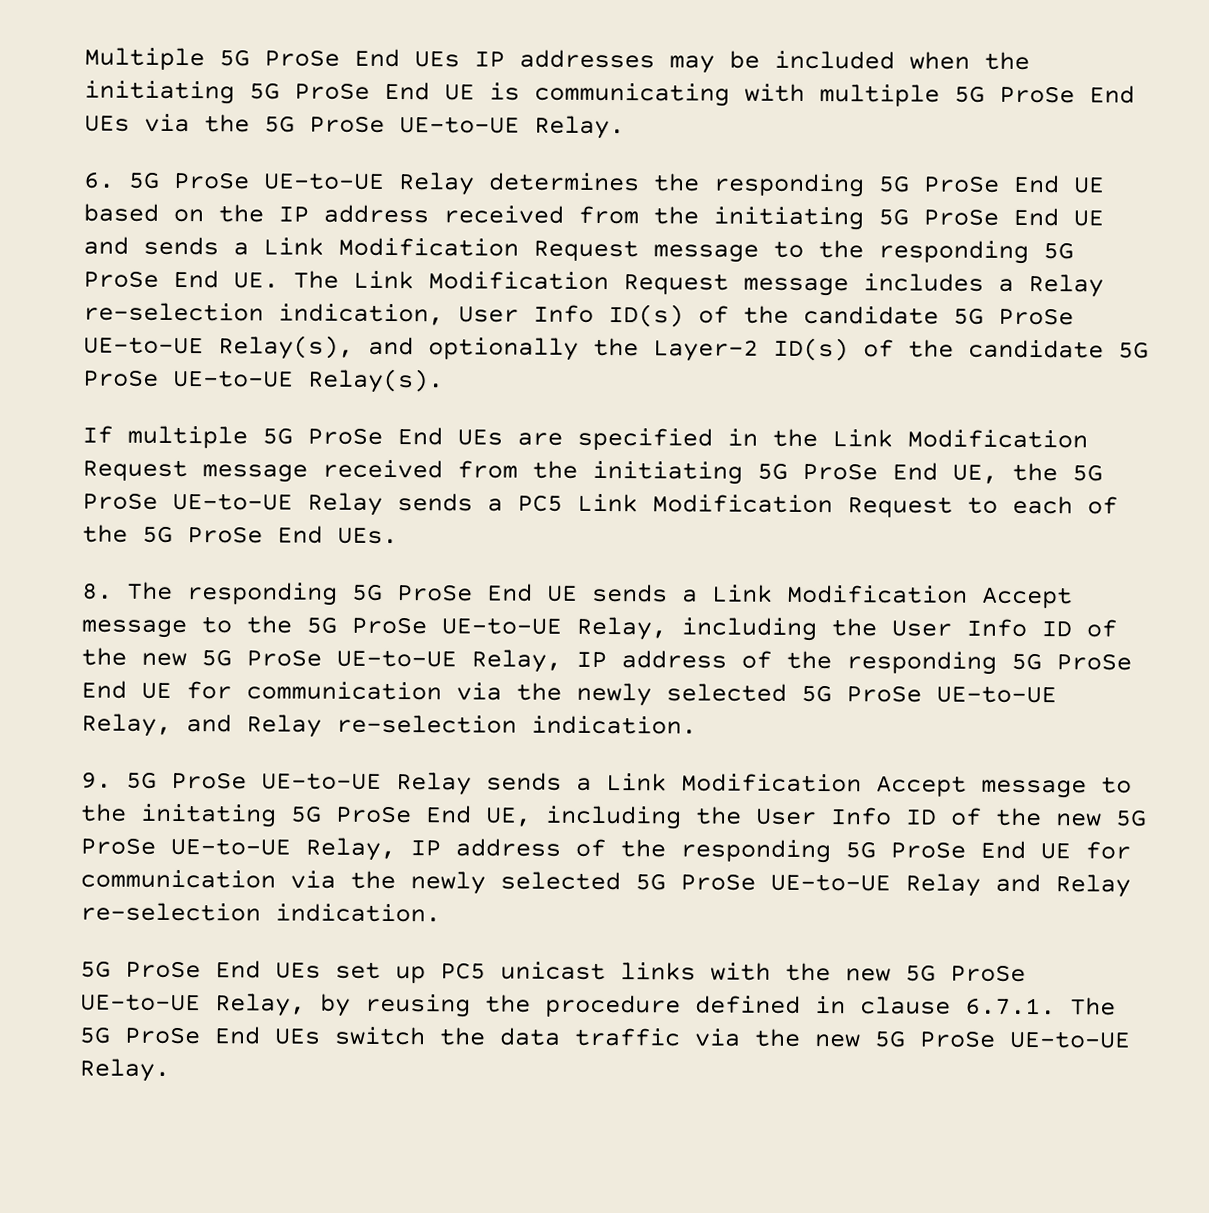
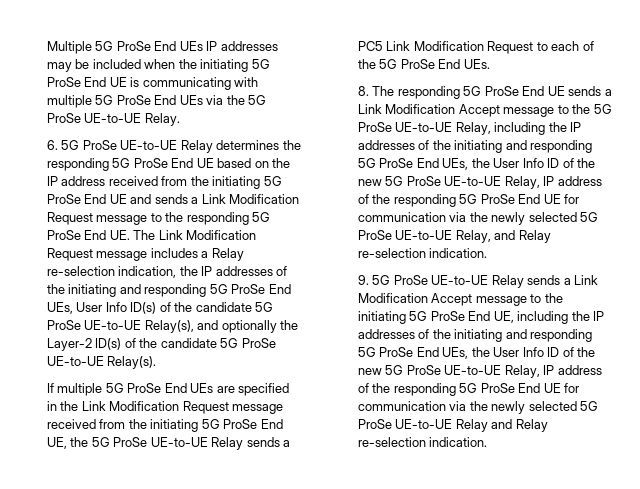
(444, 314) none -> [179,266,288,276] [46,284,291,297] [46,302,73,314] the IP addresses of the initiating and responding 5G ProSe End UEs,
(877, 627) none -> [570,122,582,132] [357,140,593,153] [357,158,490,170] IP addresses of the initiating and responding 5G ProSe End UEs, the
[139,803,277,828] initating -> [357,311,406,324] initiating
(742, 815) none -> [593,311,605,321] [357,329,593,342] [357,347,490,359] IP addresses of the initiating and responding 5G ProSe End UEs, the
[79,960,1026,984] [79,993,1116,1018] [78,1026,1131,1049] [78,1058,170,1082] // 5G ProSe End UEs set up PC5 unicast links with the new 5G ProSe UE-to-UE Relay, by reusing the procedure defined in clause 6.7.1. The 5G ProSe End UEs switch the data traffic via the new 5G ProSe UE-to-UE Relay. -> (488, 442) none

